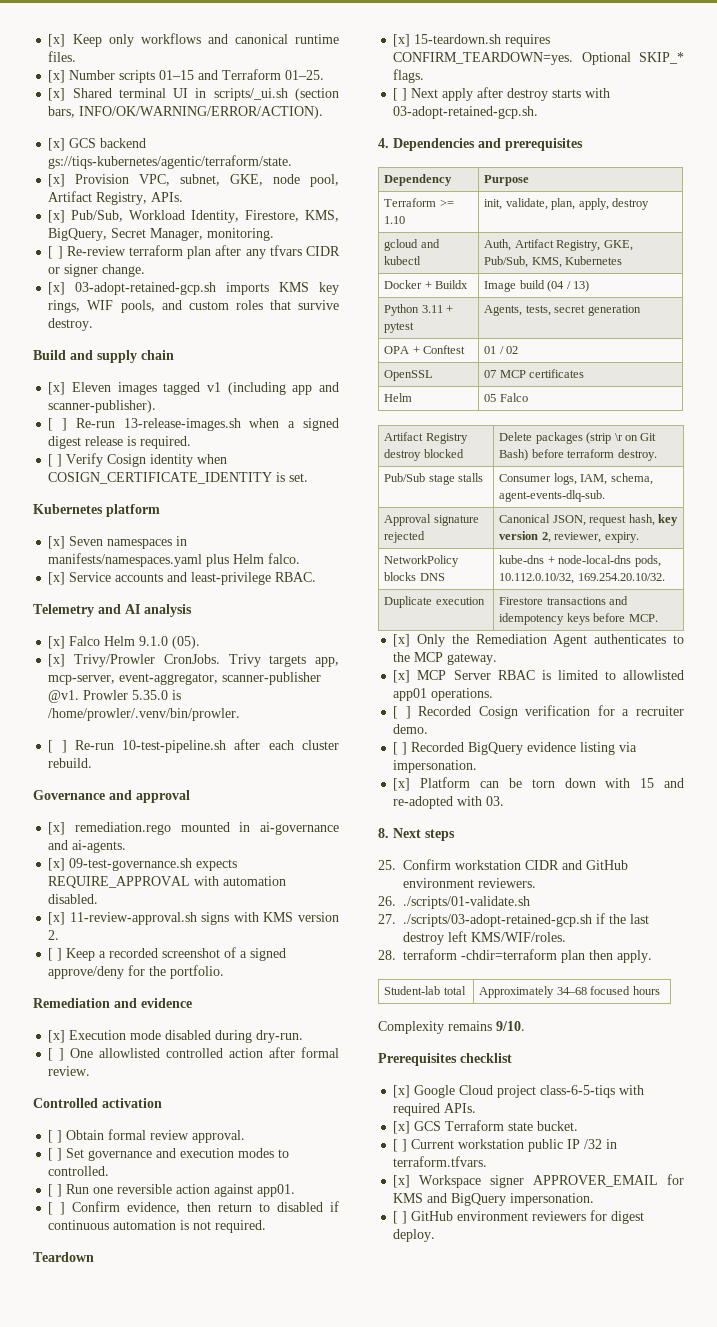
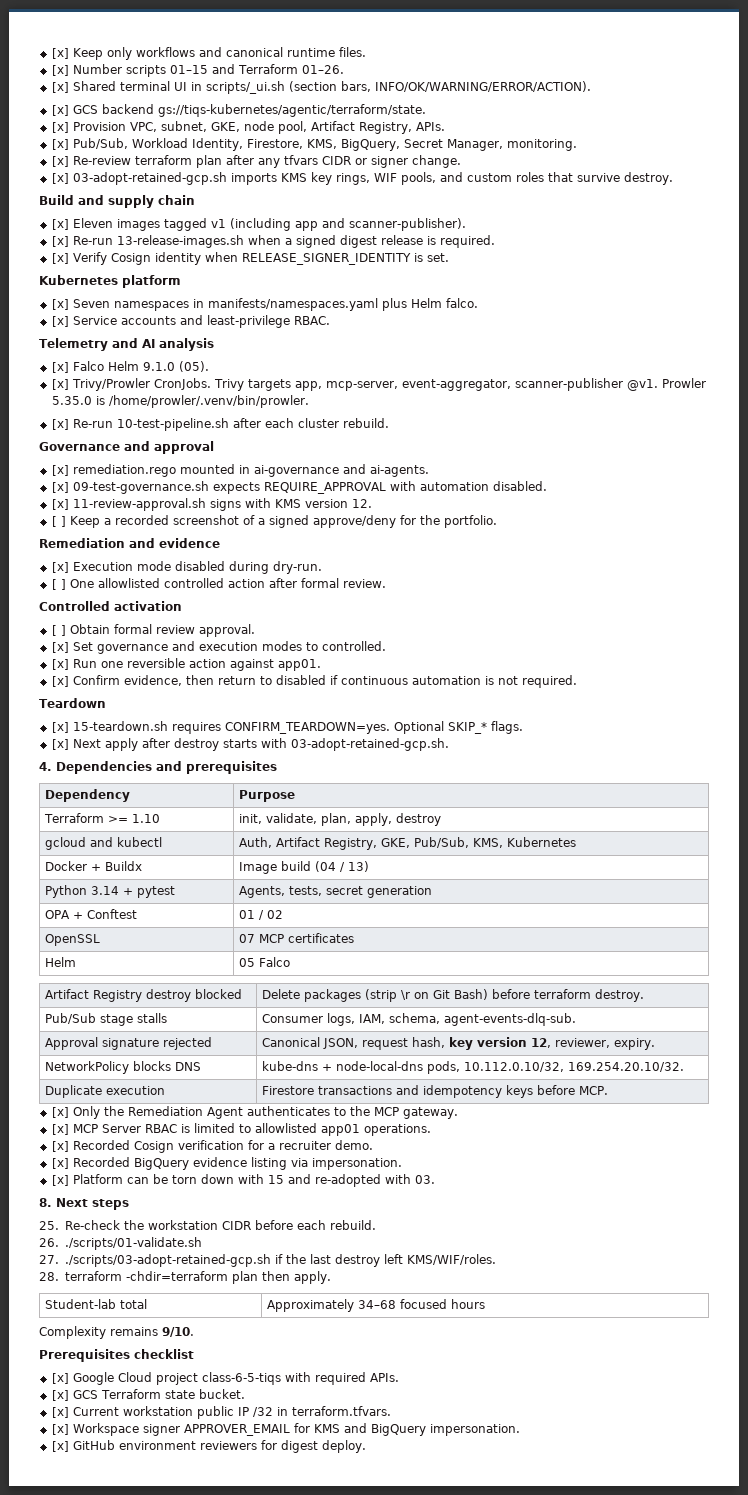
[285,70,325,80] 01–25. -> [301,65,344,74] 01–26.
[48,246,63,259] [ ] -> [51,156,69,167] [x]
[48,418,68,431] [ ] -> [51,236,69,247] [x]
[48,454,63,467] [ ] -> [51,253,69,264] [x]
[48,472,273,484] COSIGN_CERTIFICATE_IDENTITY -> [241,253,411,265] RELEASE_SIGNER_IDENTITY
[48,740,67,753] [ ] -> [51,419,69,430] [x]
[48,930,60,940] 2. -> [351,499,372,508] 12.
[48,1148,63,1161] [ ] -> [51,642,69,653] [x]
[48,1184,63,1197] [ ] -> [51,659,69,670] [x]
[48,1202,66,1215] [ ] -> [51,676,69,687] [x]
[393,88,408,101] [ ] -> [51,739,69,750] [x]
[421,305,443,313] 3.11 -> [91,886,120,895] 3.14
[541,532,551,543] 2, -> [531,1038,552,1048] 12,
[393,706,411,719] [ ] -> [51,1141,69,1152] [x]
[393,742,408,755] [ ] -> [51,1158,69,1169] [x]
[403,859,628,870] [403,878,536,888] Confirm workstation CIDR and GitHub environment reviewers. -> [64,1220,376,1230] Re-check the workstation CIDR before each rebuild.
[393,1139,408,1152] [ ] -> [51,1407,69,1418] [x]
[393,1211,408,1224] [ ] -> [51,1441,69,1452] [x]

